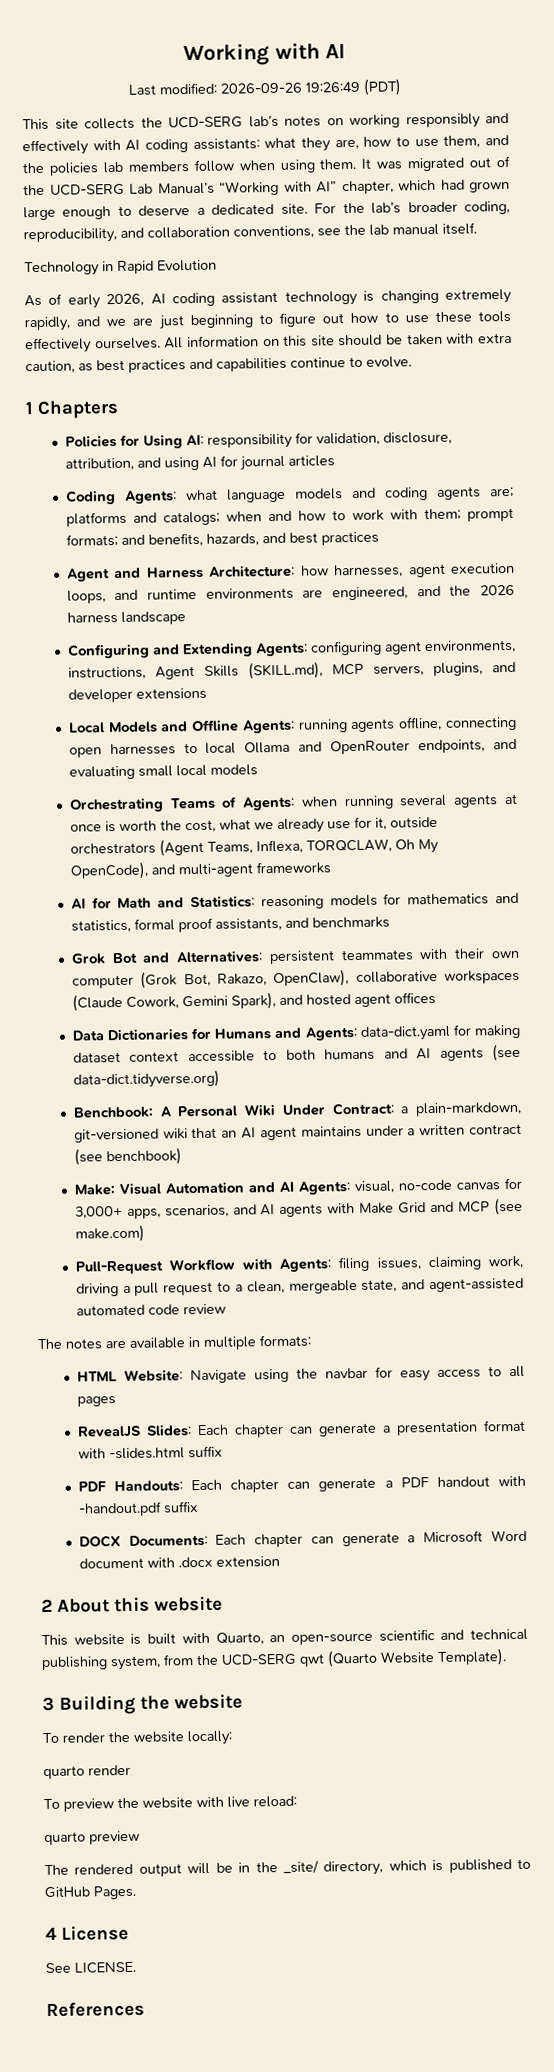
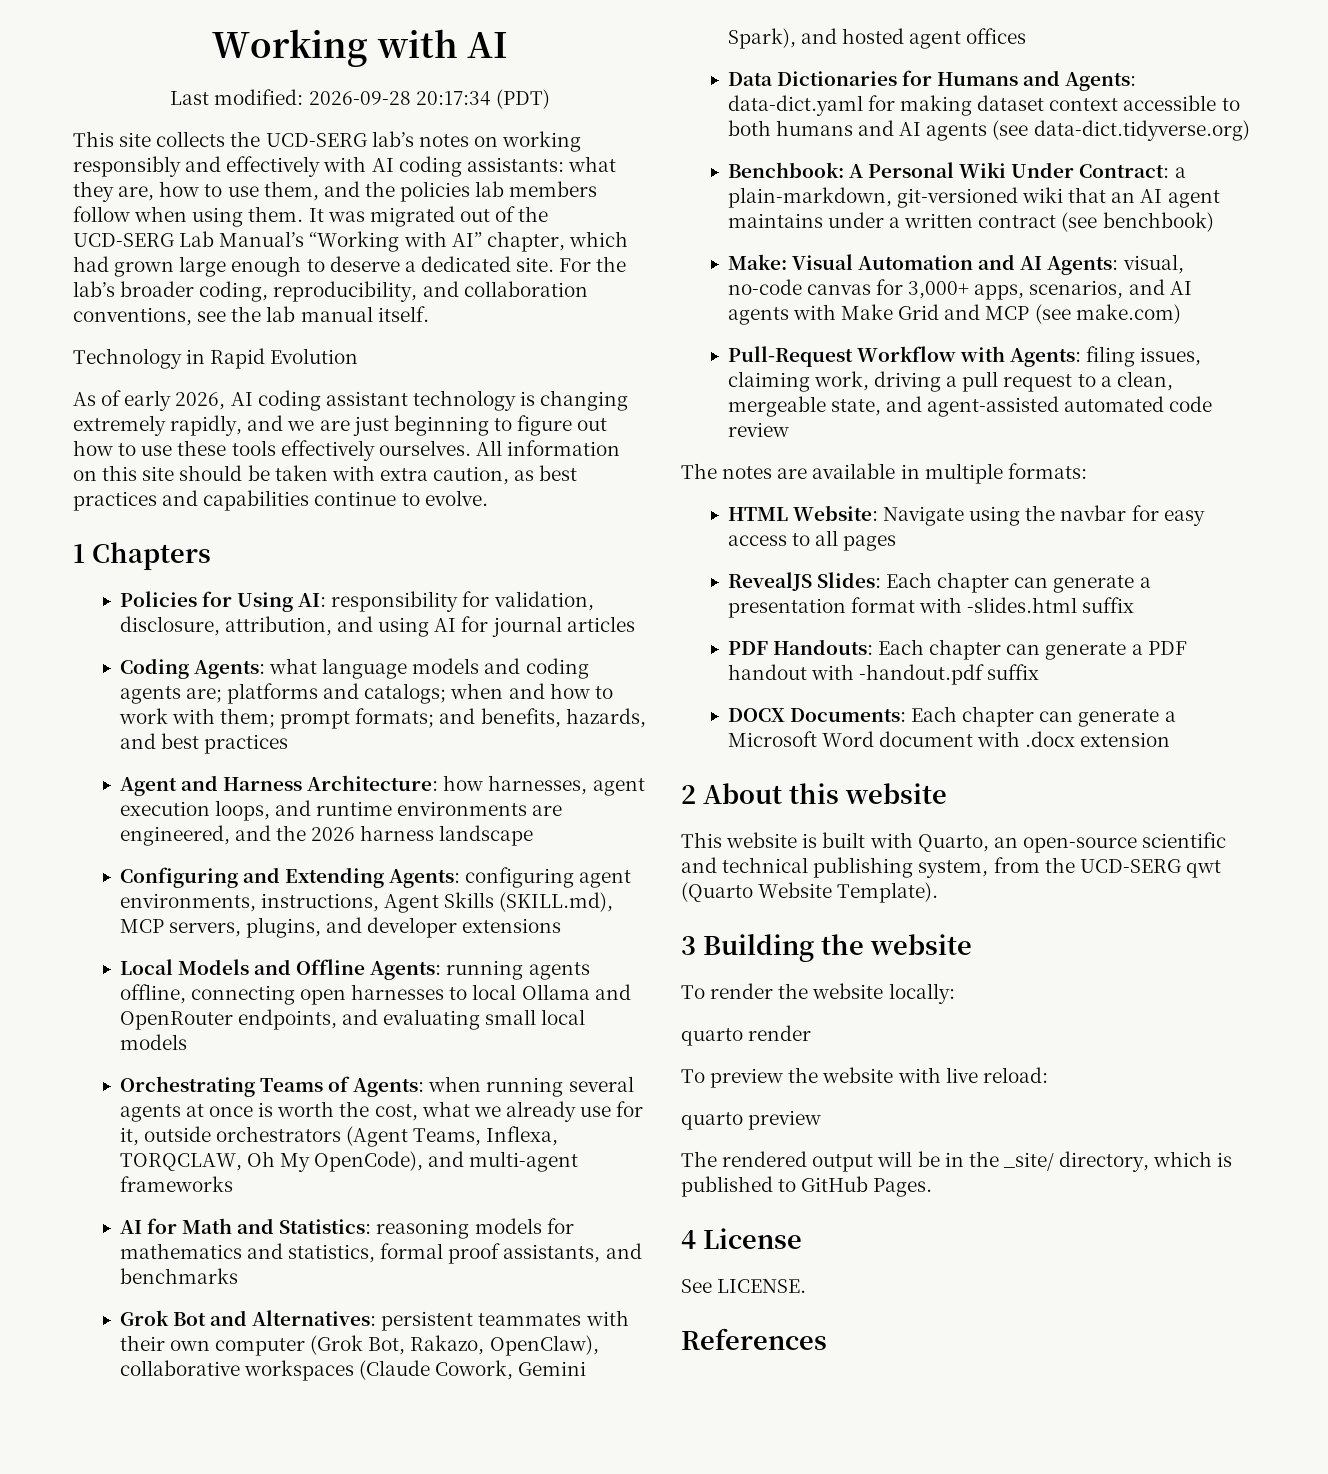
[220,81,360,94] 2026-09-26 19:26:49 -> [308,91,491,106] 2026-09-28 20:17:34

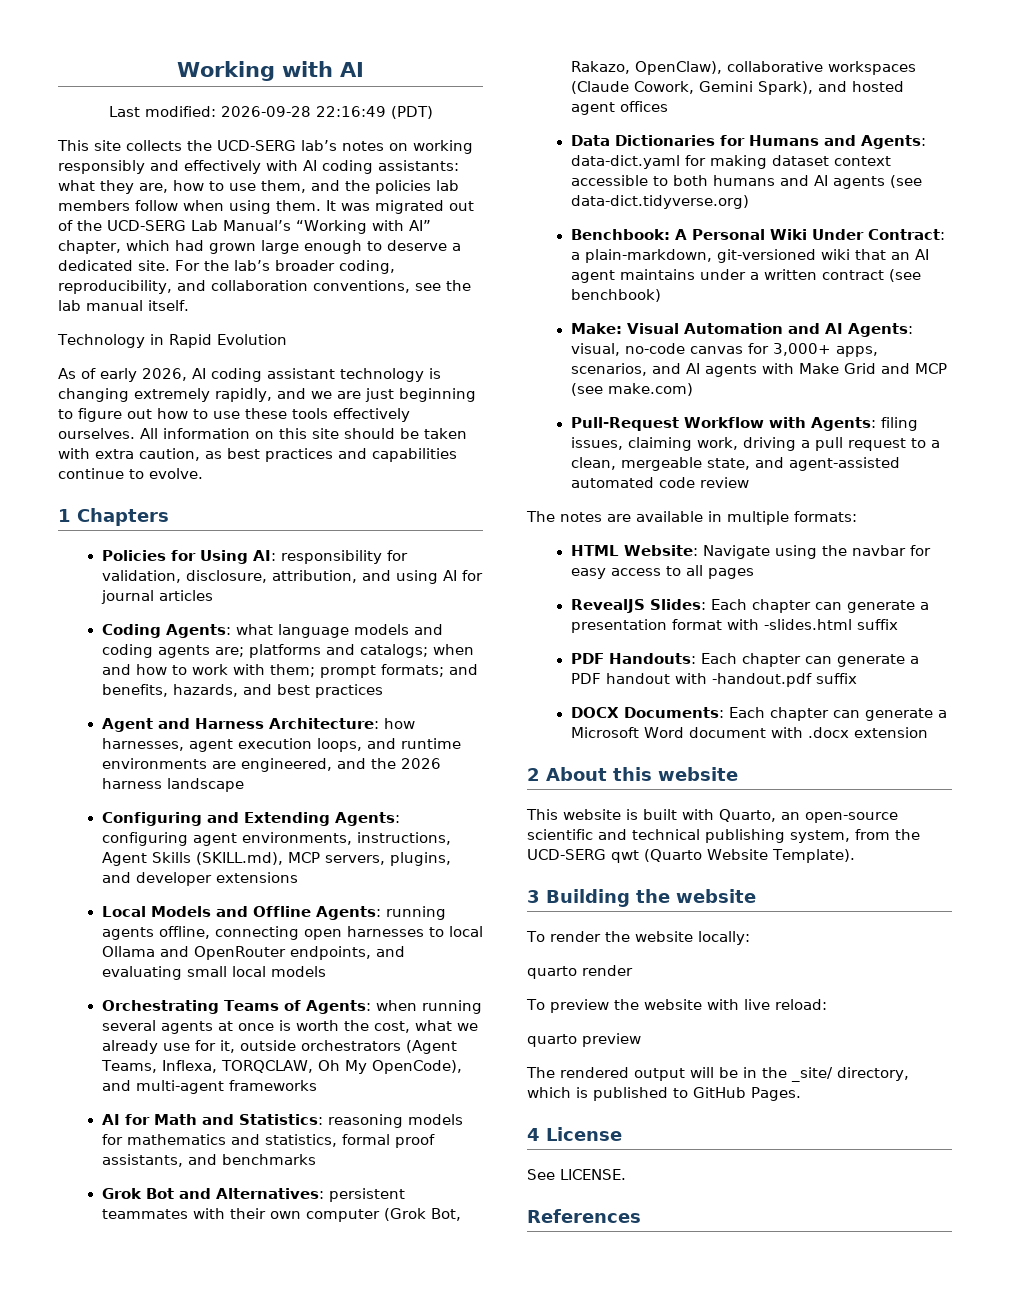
[415,91,491,106] 20:17:34 -> [315,106,386,117] 22:16:49

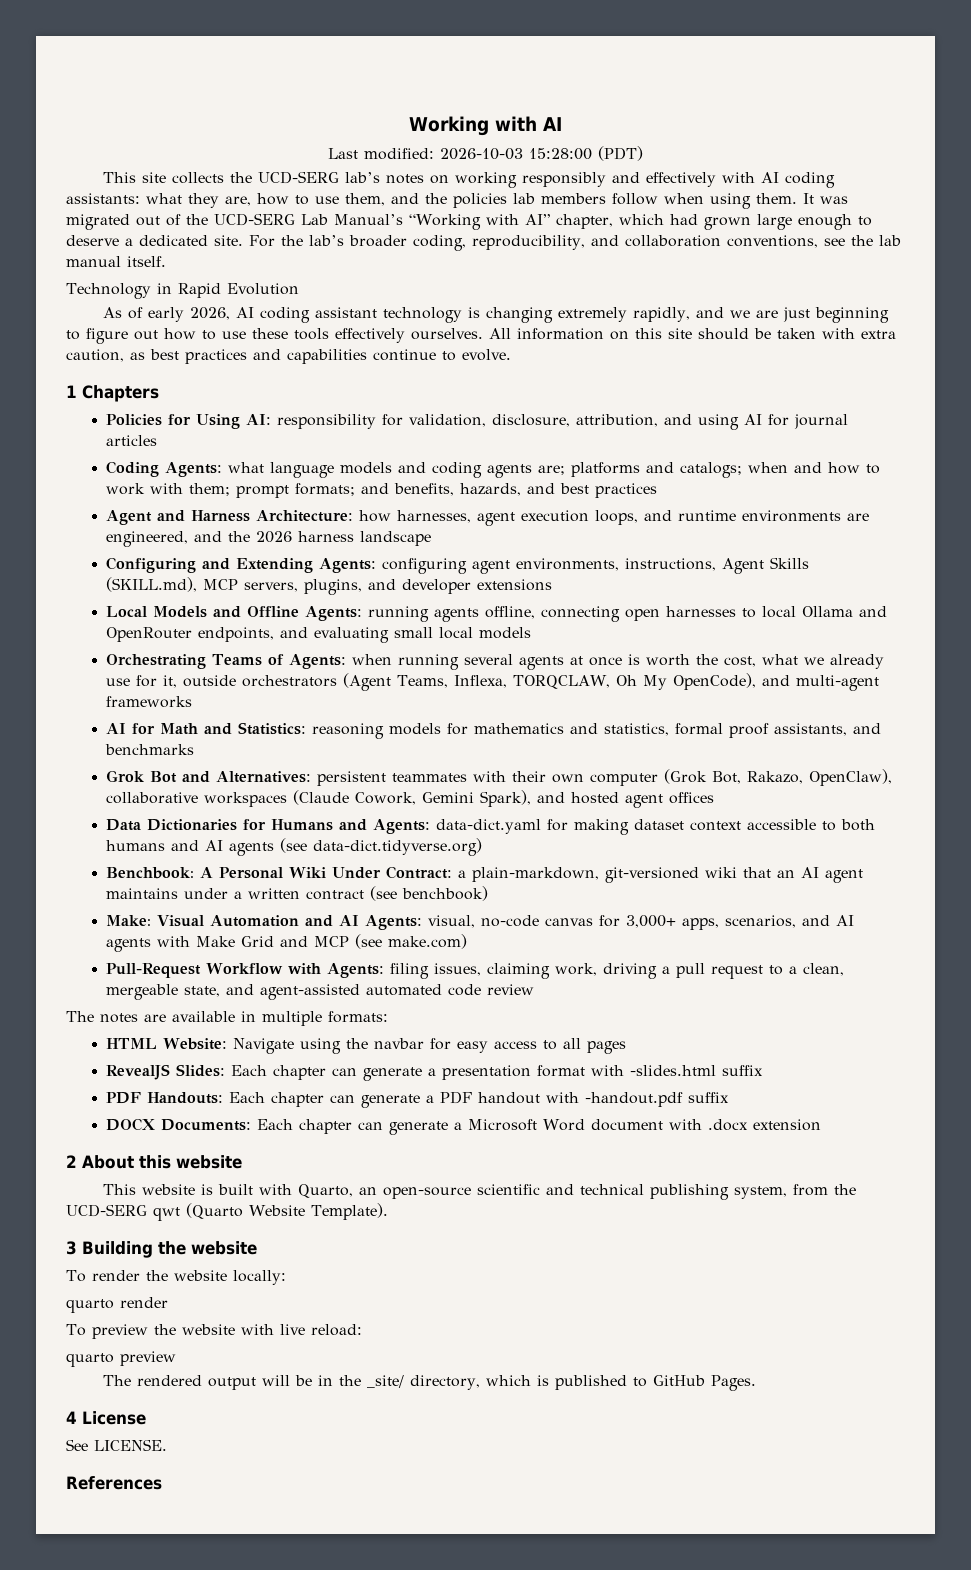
[220,106,386,117] 2026-09-28 22:16:49 -> [440,148,592,160] 2026-10-03 15:28:00

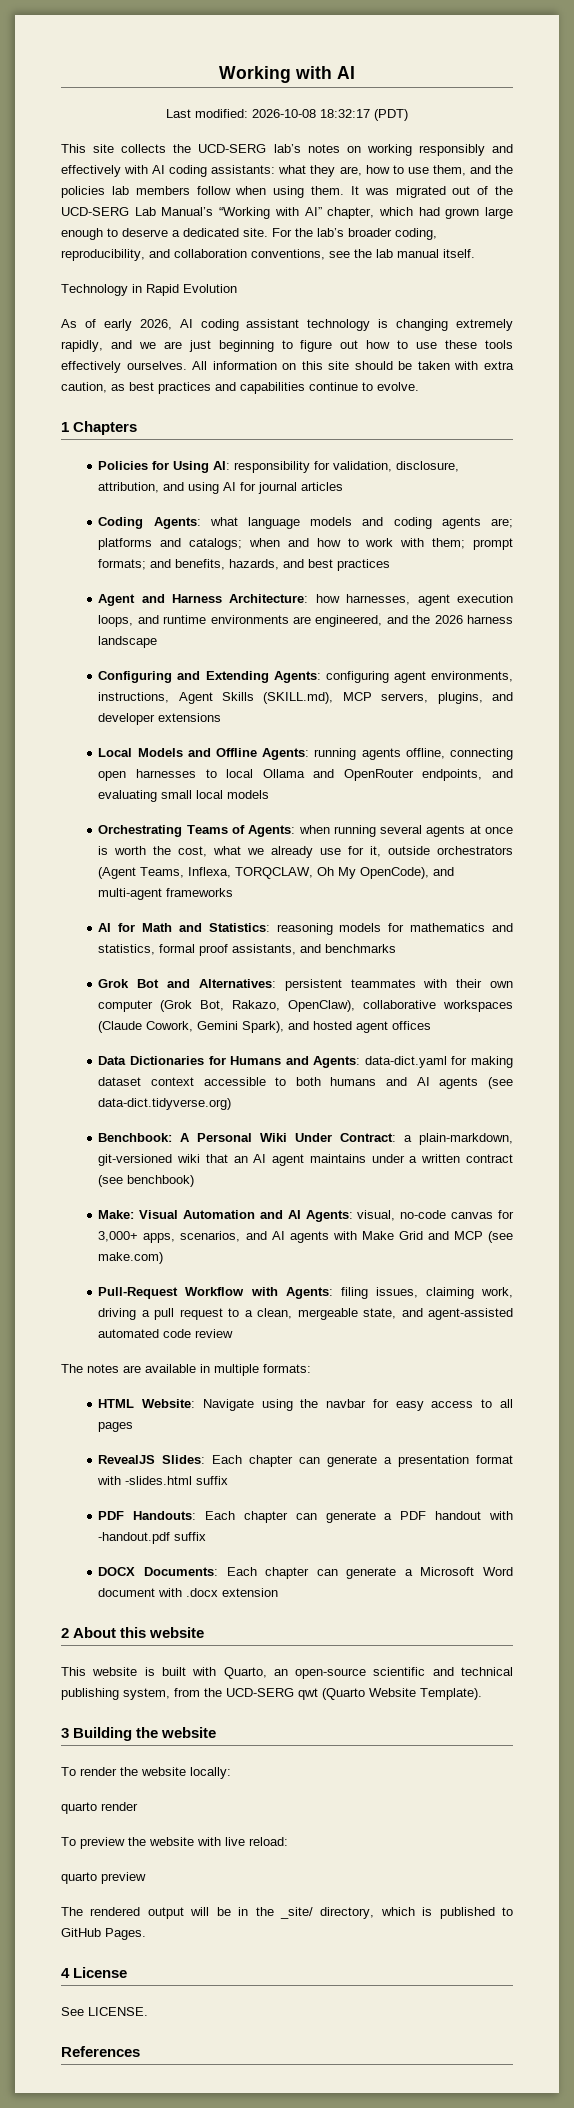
[440,148,592,160] 2026-10-03 15:28:00 -> [252,109,370,118] 2026-10-08 18:32:17

